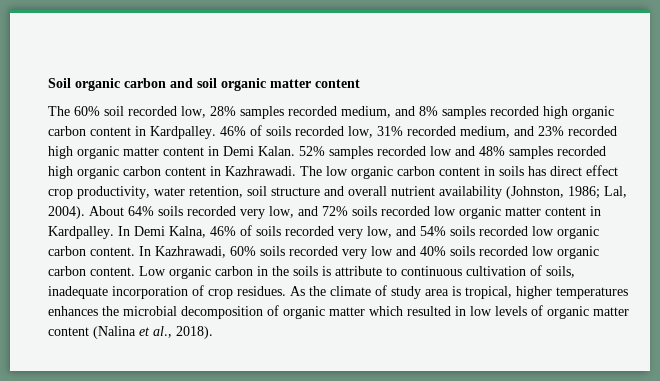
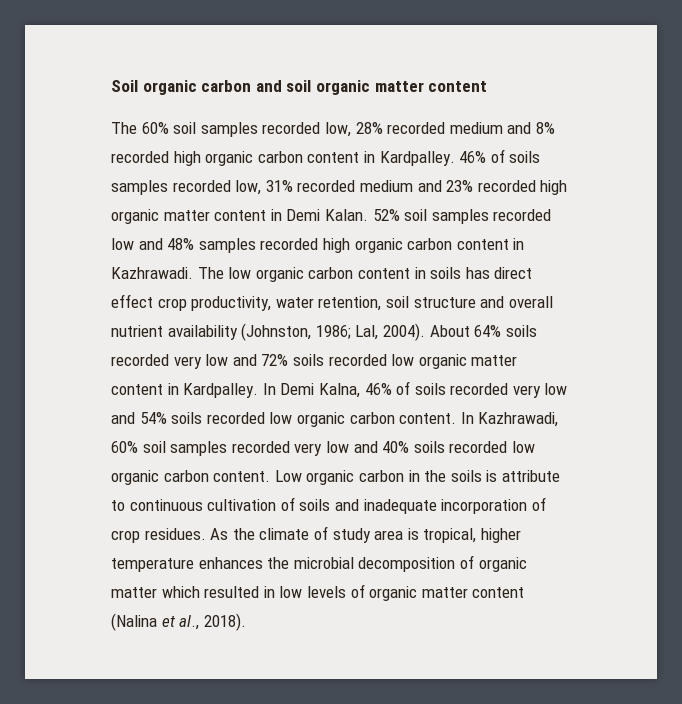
(124, 111) none -> [200,122,258,137] samples
[240,106,391,119] samples recorded medium, -> [387,122,503,134] recorded medium
[442,106,486,119] samples -> (555, 128) none
(291, 131) none -> [111,180,168,195] samples
[460,126,510,138] medium, -> [359,180,413,192] medium
(325, 151) none -> [404,209,428,221] soil
[269,206,294,218] low, -> [205,354,229,366] low
[367,226,392,238] low, -> [544,383,568,395] low
[260,246,285,256] soils -> [142,441,228,456] soil samples
[546,266,575,278] soils, -> [299,499,359,511] soils and
[556,287,628,299] temperatures -> [111,558,194,572] temperature

